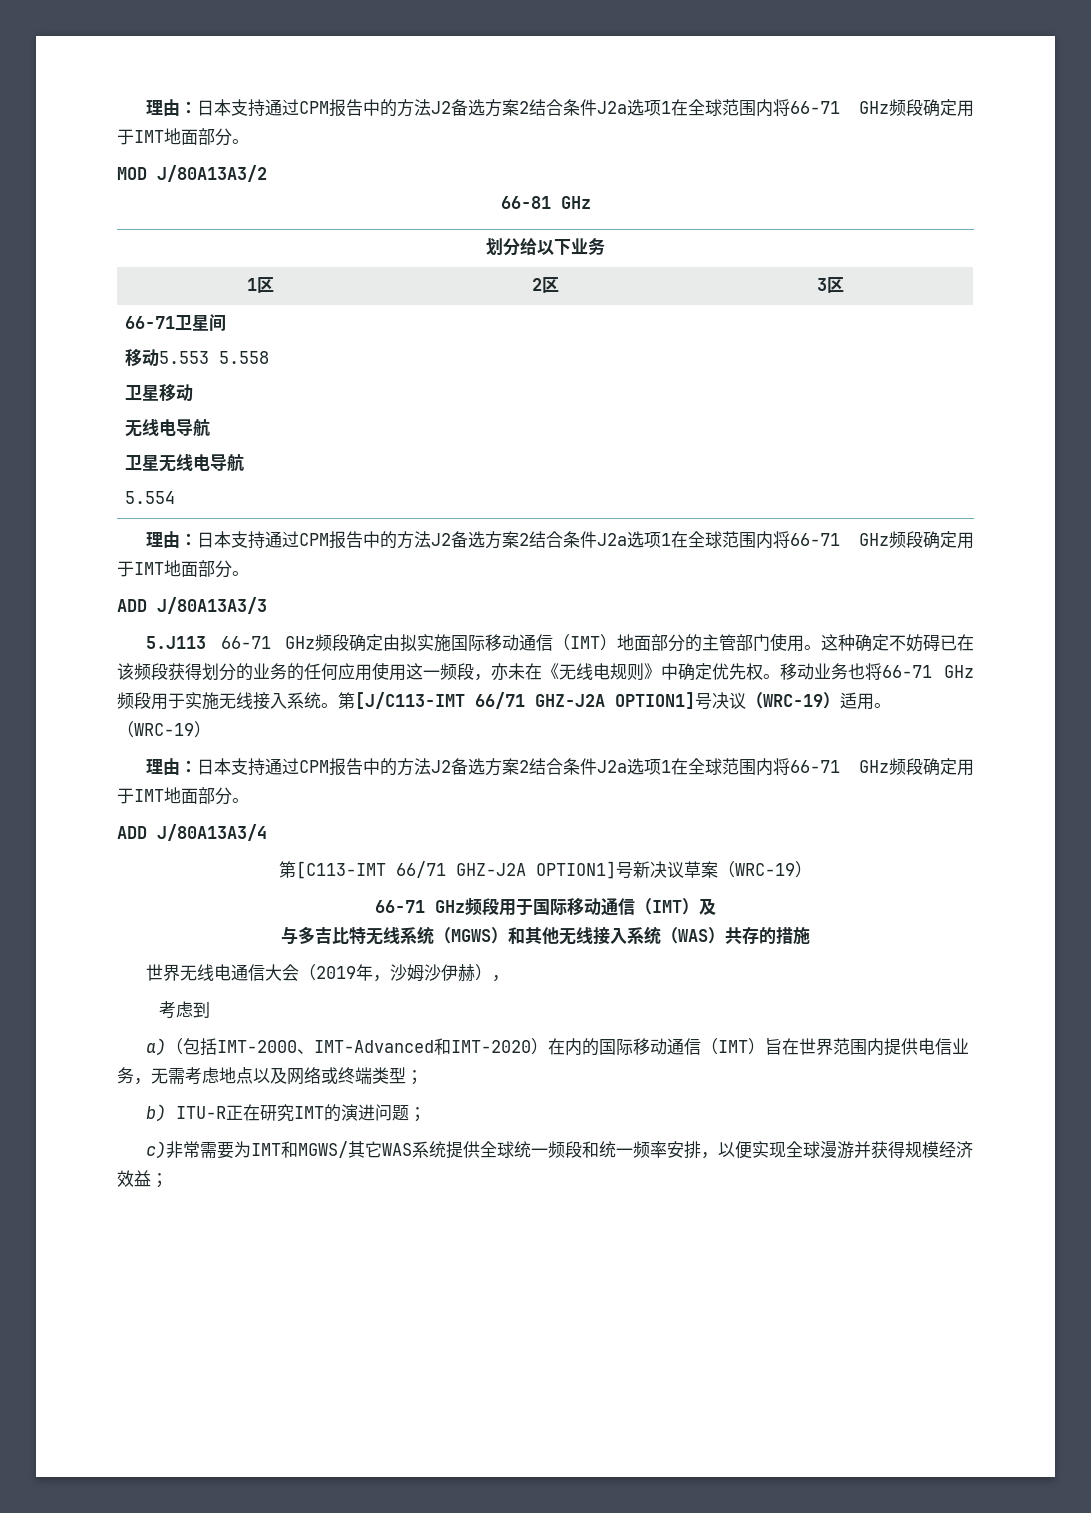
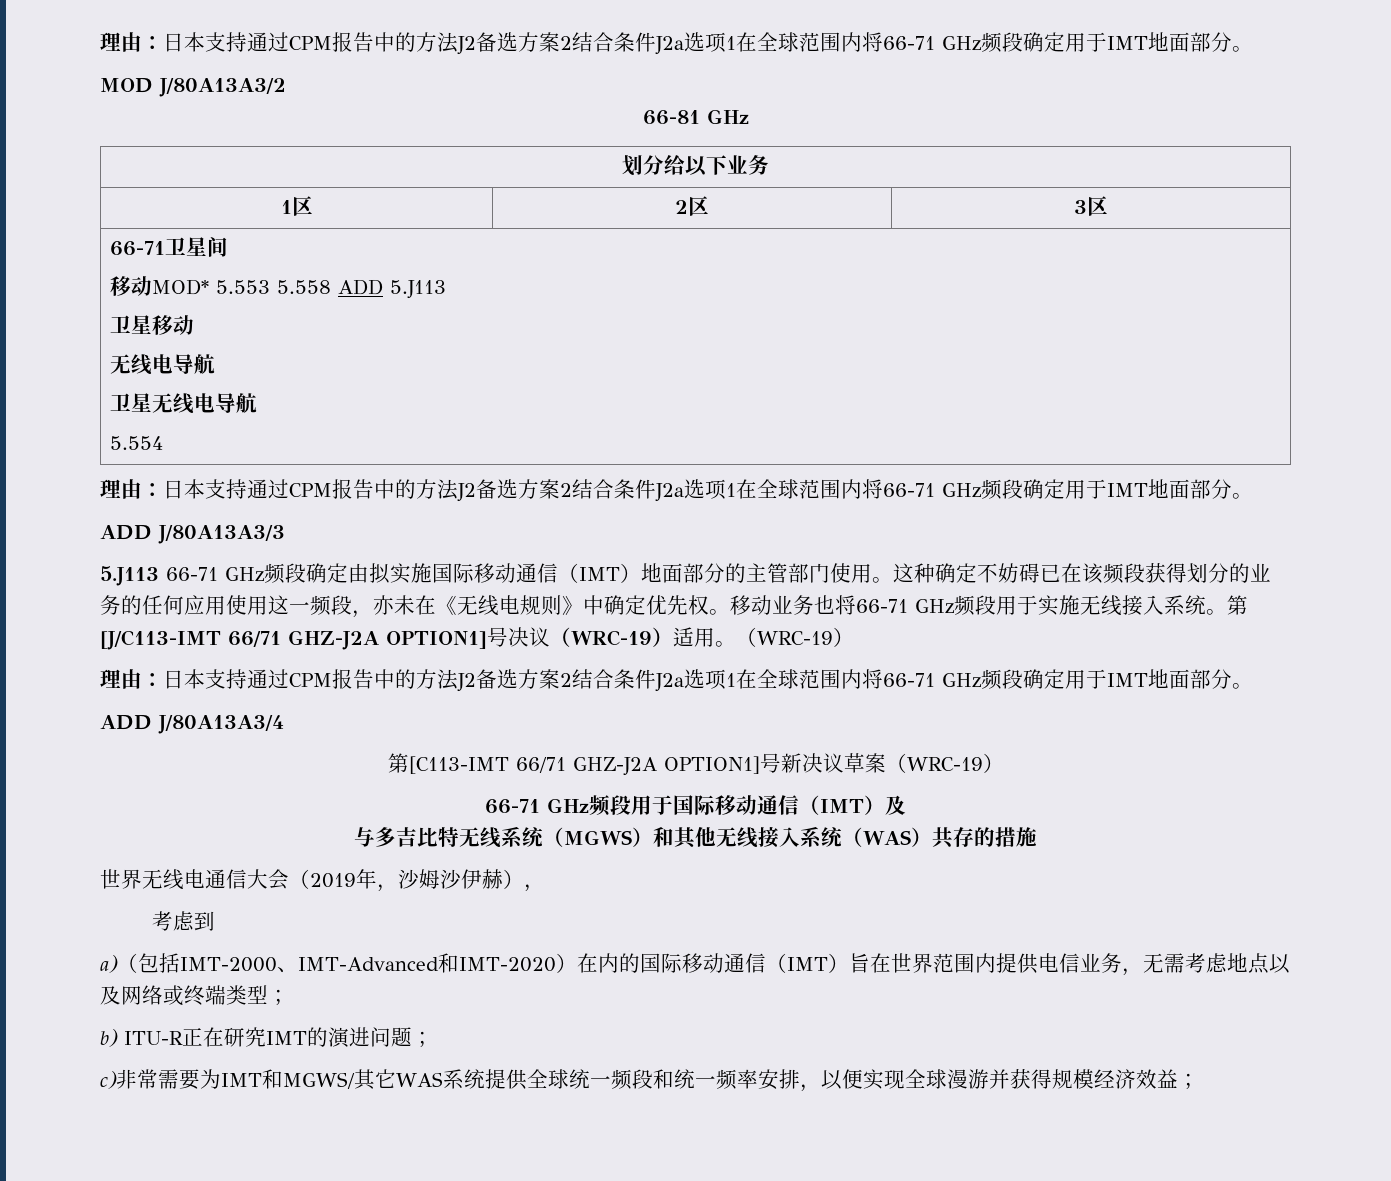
(160, 357) none -> [152,279,210,295] MOD*
(270, 357) none -> [338,279,447,299] ADD 5.J113

